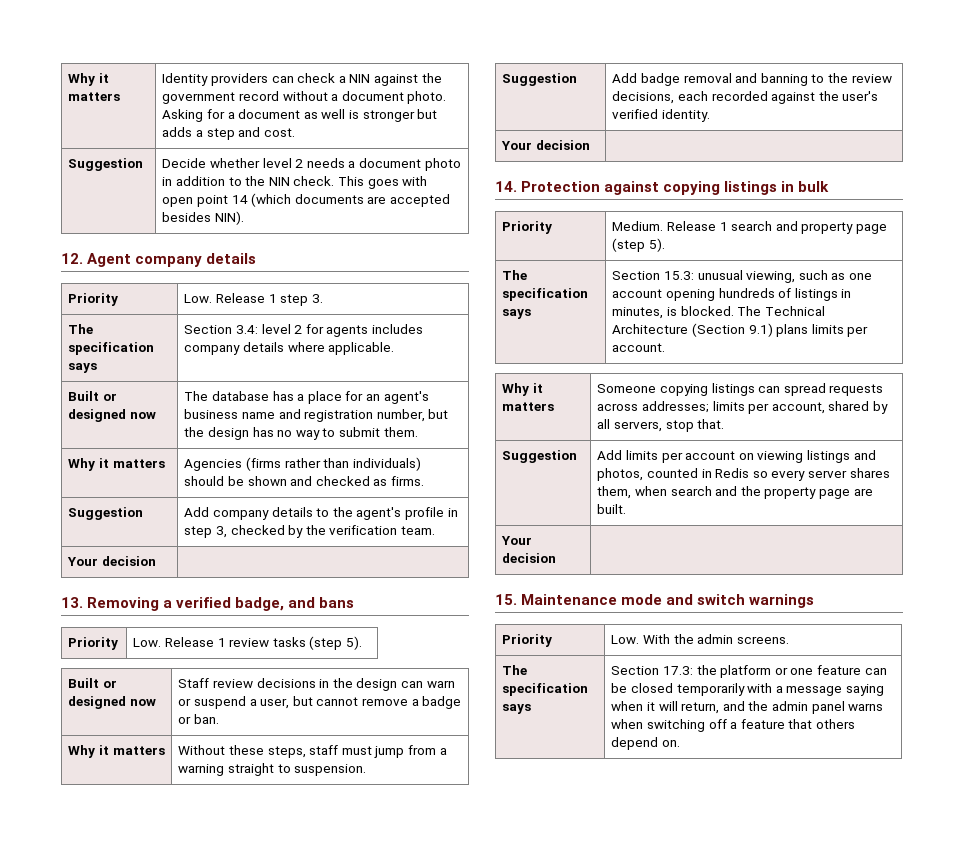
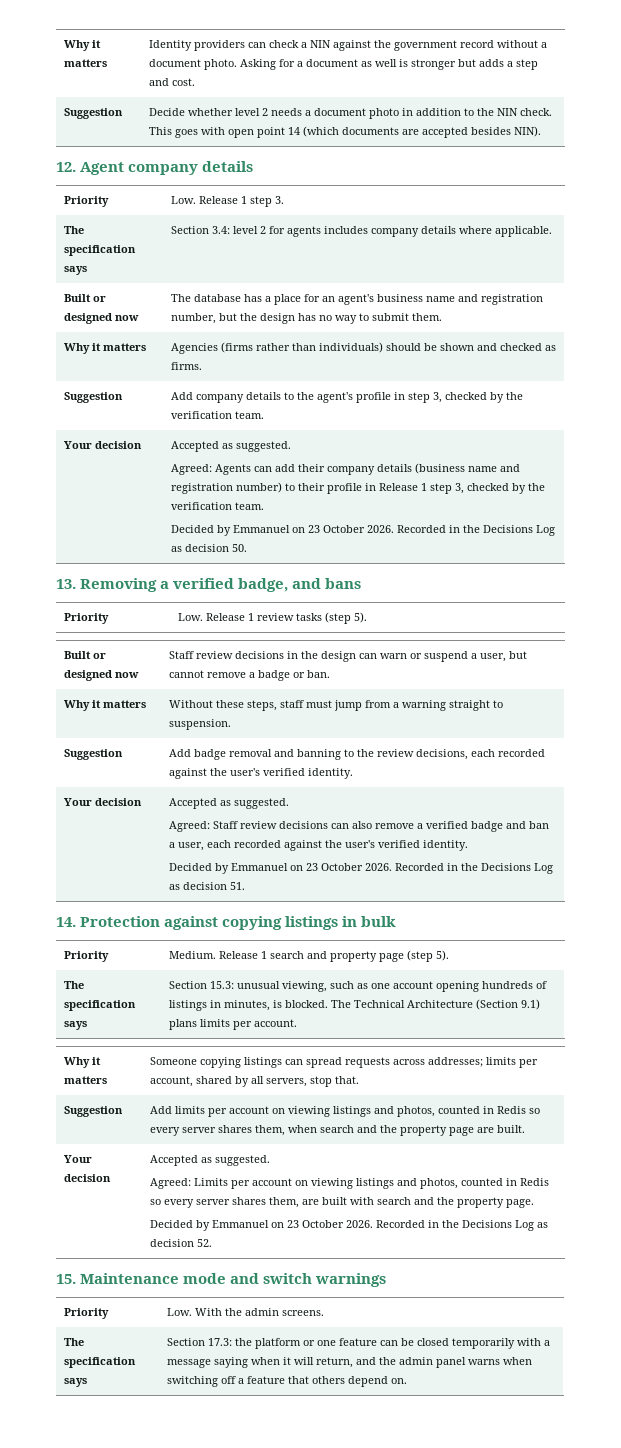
(156, 561) none -> [171,441,292,452] [171,463,521,475] [171,482,546,494] [171,502,265,510] [171,525,556,536] [171,544,248,552] Accepted as suggested. // Agreed: Agents can add their company details (business name and registration number) to their profile in Release 1 step 3, checked by the verification team. // Decided by Emmanuel on 23 October 2026. Recorded in the Decisions Log as decision 50.
(590, 145) none -> [169,798,290,809] [169,821,550,832] [169,840,469,851] [169,863,554,874] [169,882,246,890] Accepted as suggested. // Agreed: Staff review decisions can also remove a verified badge and ban a user, each recorded against the user's verified identity. // Decided by Emmanuel on 23 October 2026. Recorded in the Decisions Log as decision 51.
(557, 558) none -> [150,1155,271,1166] [150,1178,550,1189] [150,1197,535,1208] [150,1220,549,1231] [150,1239,213,1247] Accepted as suggested. // Agreed: Limits per account on viewing listings and photos, counted in Redis so every server shares them, are built with search and the property page. // Decided by Emmanuel on 23 October 2026. Recorded in the Decisions Log as decision 52.

